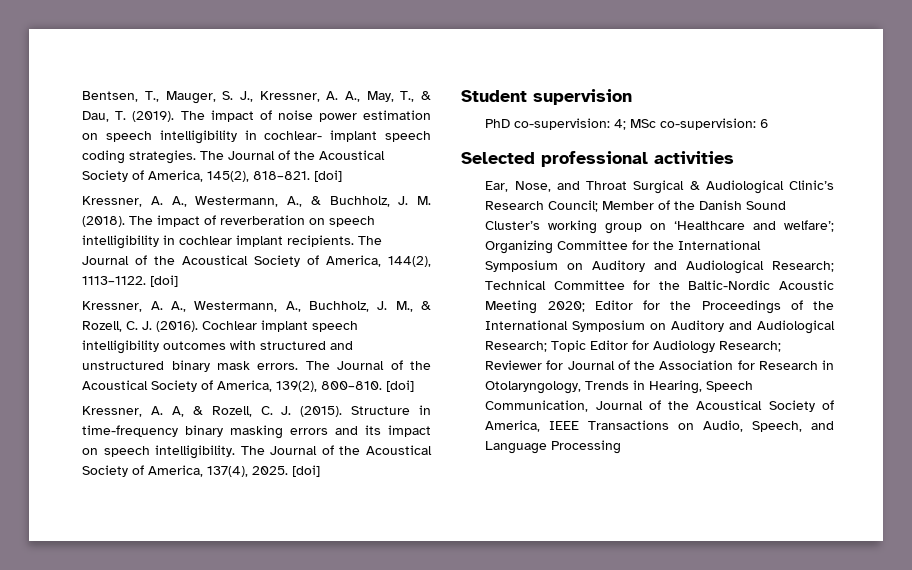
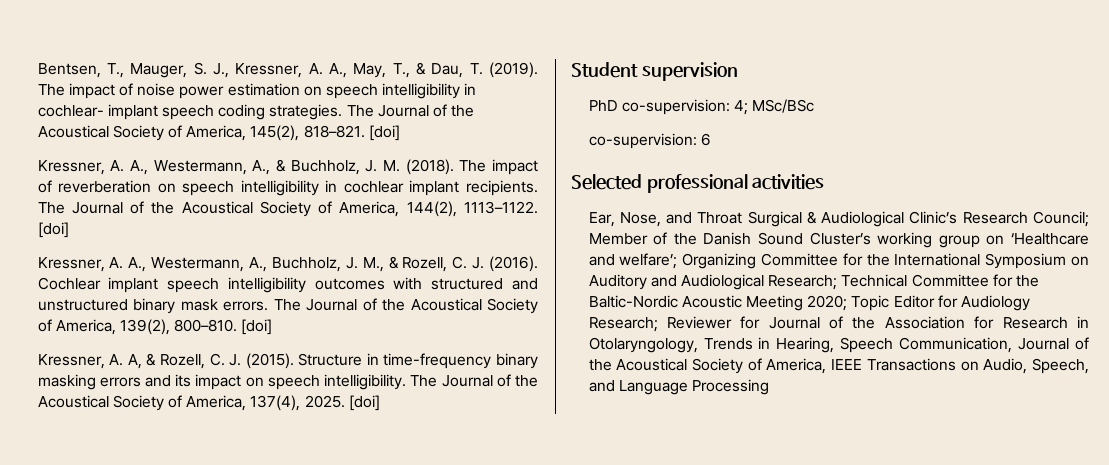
[630,119,657,128] MSc -> [752,99,815,113] MSc/BSc //
[594,300,834,314] [485,320,835,334] [485,341,548,352] Editor for the Proceedings of the International Symposium on Auditory and Audiological Research; -> (848, 303) none

